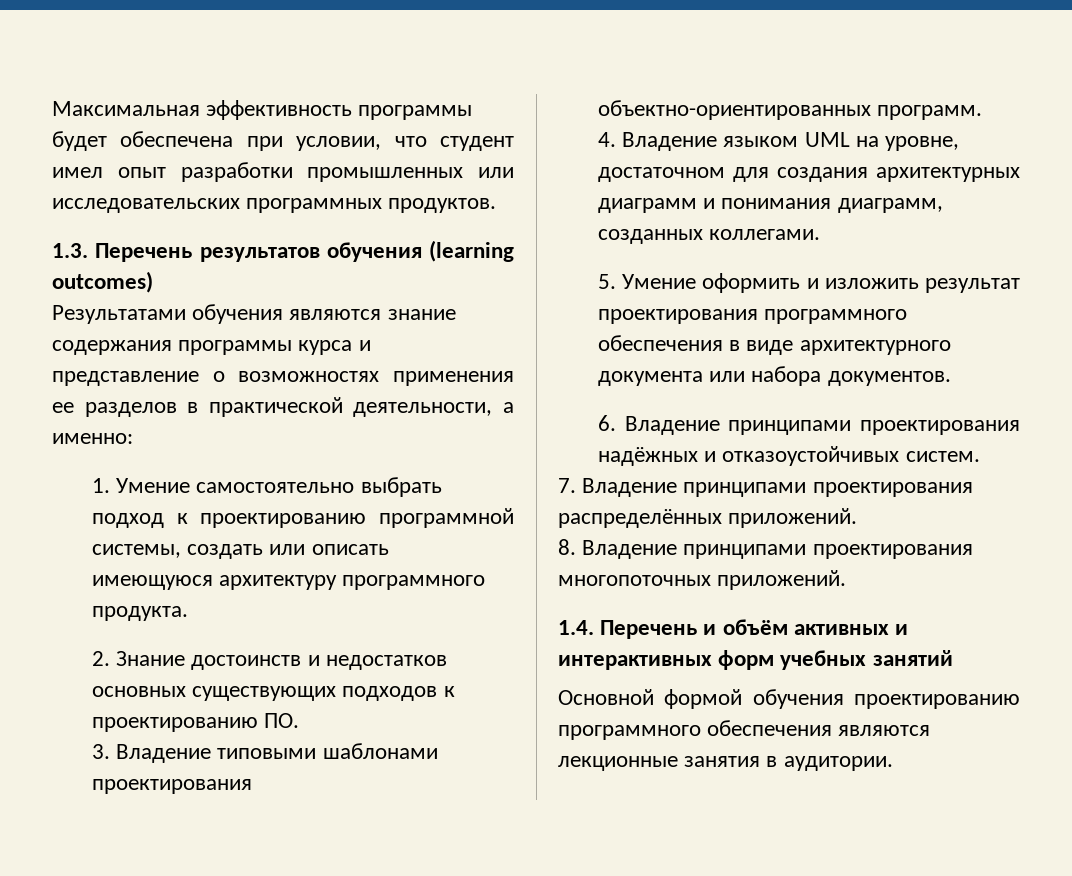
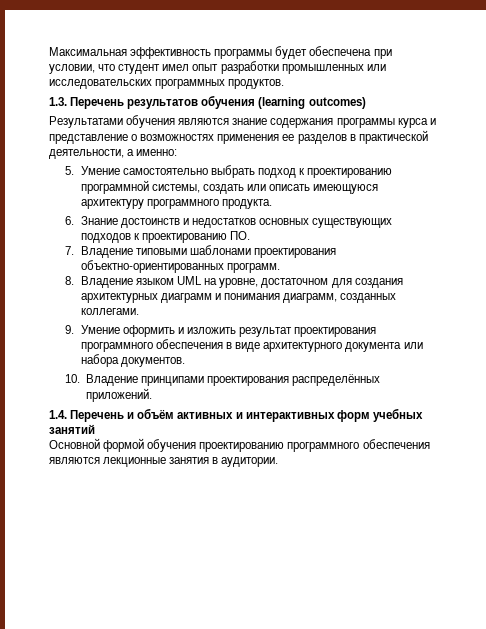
[91,478,110,493] 1. -> [64,166,74,175] 5.
[91,651,110,666] 2. -> [64,216,74,225] 6.
[91,744,110,759] 3. -> [64,246,74,255] 7.
[597,132,616,147] 4. -> [64,276,74,285] 8.
[597,274,616,289] 5. -> [64,325,74,334] 9.
[597,415,1020,435] [597,446,980,466] [558,478,576,493] 6. Владение принципами проектирования надёжных и отказоустойчивых систем. // 7. -> [64,374,80,383] 10.
[558,539,973,559] [558,570,847,590] // 8. Владение принципами проектирования многопоточных приложений. -> (152, 395) none

